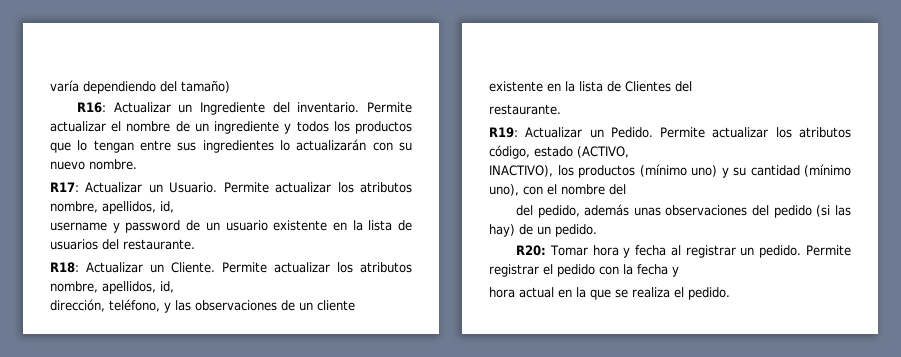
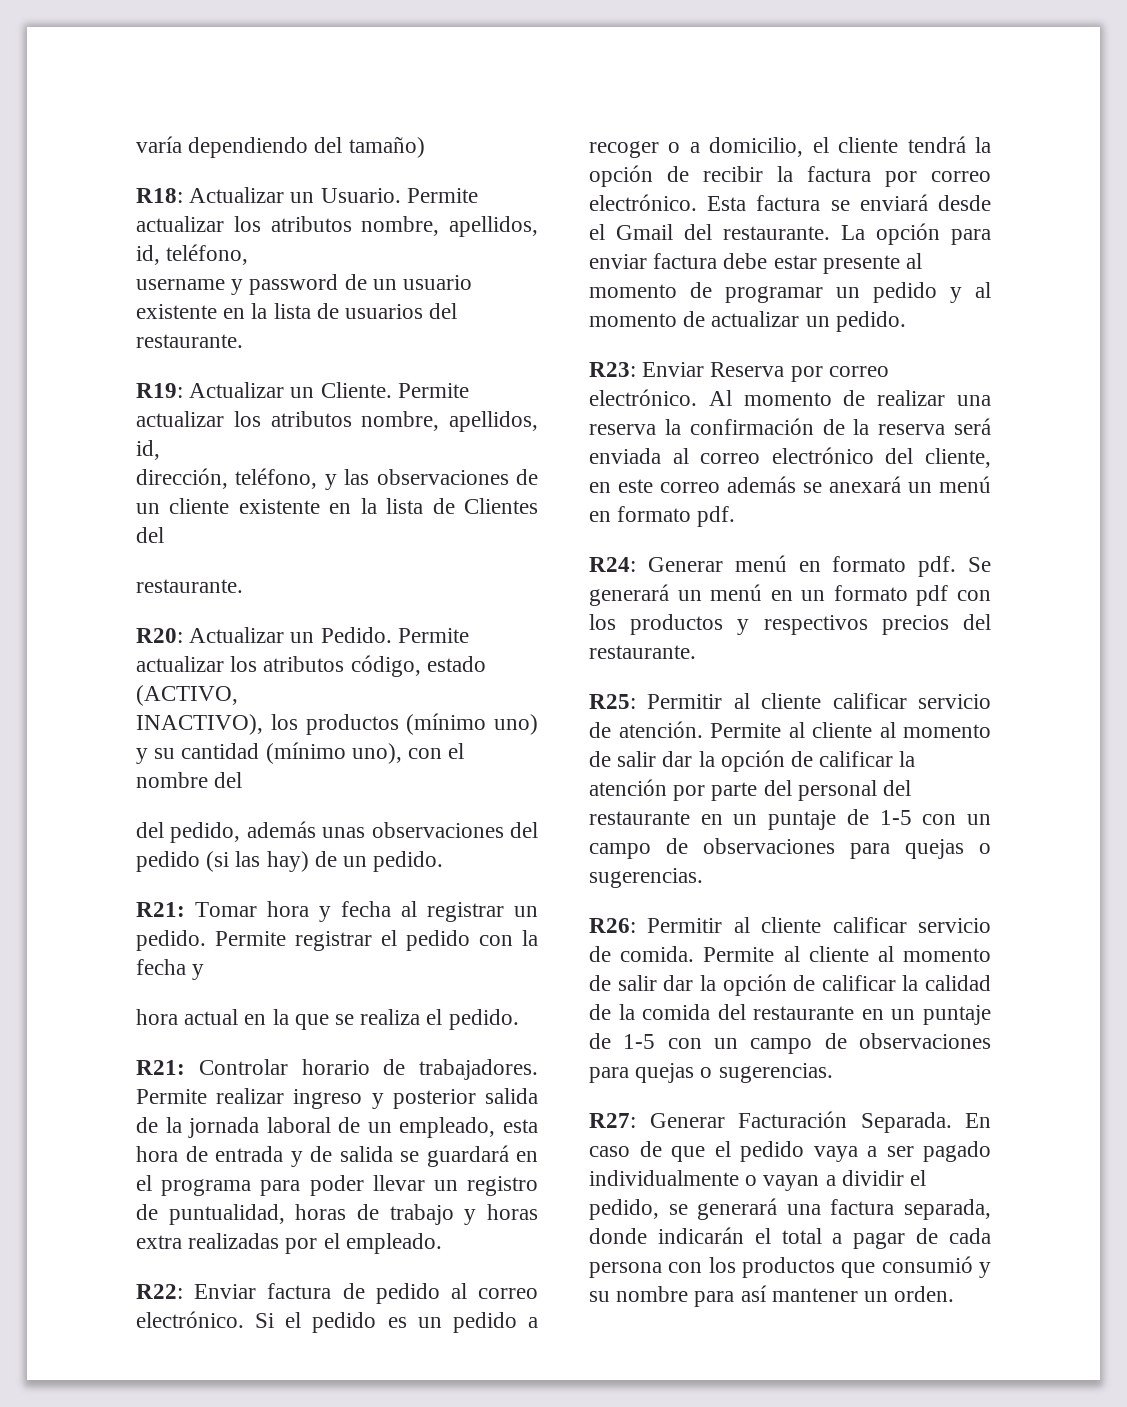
[76,102,412,115] [50,121,413,134] [50,139,412,153] [50,159,137,170] [50,182,79,192] R16: Actualizar un Ingrediente del inventario. Permite actualizar el nombre de un ingrediente y todos los productos que lo tengan entre sus ingredientes lo actualizarán con su nuevo nombre. // R17: -> [136,188,183,203] R18:
(174, 207) none -> [166,244,249,265] teléfono,
[50,262,79,273] R18: -> [136,383,183,398] R19:
[489,127,518,138] R19: -> [136,628,183,643] R20:
[515,245,546,256] R20: -> [136,902,185,917] R21:
(730, 293) none -> [136,1059,538,1080] [136,1088,538,1109] [136,1117,538,1138] [136,1145,538,1167] [136,1175,538,1196] [136,1204,538,1225] [136,1233,442,1254] [136,1283,538,1304] [136,1311,538,1333] [589,136,991,158] [589,165,991,187] [589,194,991,211] [589,223,991,245] [589,253,923,274] [589,282,991,303] [589,311,906,332] [589,362,889,382] [589,389,991,406] [589,418,991,435] [589,447,991,468] [589,476,991,493] [589,506,736,527] [589,555,991,577] [589,584,991,606] [589,614,991,635] [589,645,696,659] [589,693,991,709] [589,721,991,738] [589,750,916,772] [589,779,912,801] [589,809,991,830] [589,838,991,859] [589,868,703,888] [589,917,991,933] [589,946,991,962] [589,974,991,996] [589,1004,991,1025] [589,1033,991,1054] [589,1063,833,1083] [589,1111,991,1133] [589,1141,991,1162] [589,1170,927,1191] [589,1198,991,1220] [589,1227,991,1249] [589,1256,991,1278] [589,1285,955,1307] // R21: Controlar horario de trabajadores. Permite realizar ingreso y posterior salida de la jornada laboral de un empleado, esta hora de entrada y de salida se guardará en el programa para poder llevar un registro de puntualidad, horas de trabajo y horas extra realizadas por el empleado. // R22: Enviar factura de pedido al correo electrónico. Si el pedido es un pedido a recoger o a domicilio, el cliente tendrá la opción de recibir la factura por correo electrónico. Esta factura se enviará desde el Gmail del restaurante. La opción para enviar factura debe estar presente al momento de programar un pedido y al momento de actualizar un pedido. // R23: Enviar Reserva por correo electrónico. Al momento de realizar una reserva la confirmación de la reserva será enviada al correo electrónico del cliente, en este correo además se anexará un menú en formato pdf. // R24: Generar menú en formato pdf. Se generará un menú en un formato pdf con los productos y respectivos precios del restaurante. // R25: Permitir al cliente calificar servicio de atención. Permite al cliente al momento de salir dar la opción de calificar la atención por parte del personal del restaurante en un puntaje de 1-5 con un campo de observaciones para quejas o sugerencias. // R26: Permitir al cliente calificar servicio de comida. Permite al cliente al momento de salir dar la opción de calificar la calidad de la comida del restaurante en un puntaje de 1-5 con un campo de observaciones para quejas o sugerencias. // R27: Generar Facturación Separada. En caso de que el pedido vaya a ser pagado individualmente o vayan a dividir el pedido, se generará una factura separada, donde indicarán el total a pagar de cada persona con los productos que consumió y su nombre para así mantener un orden.

